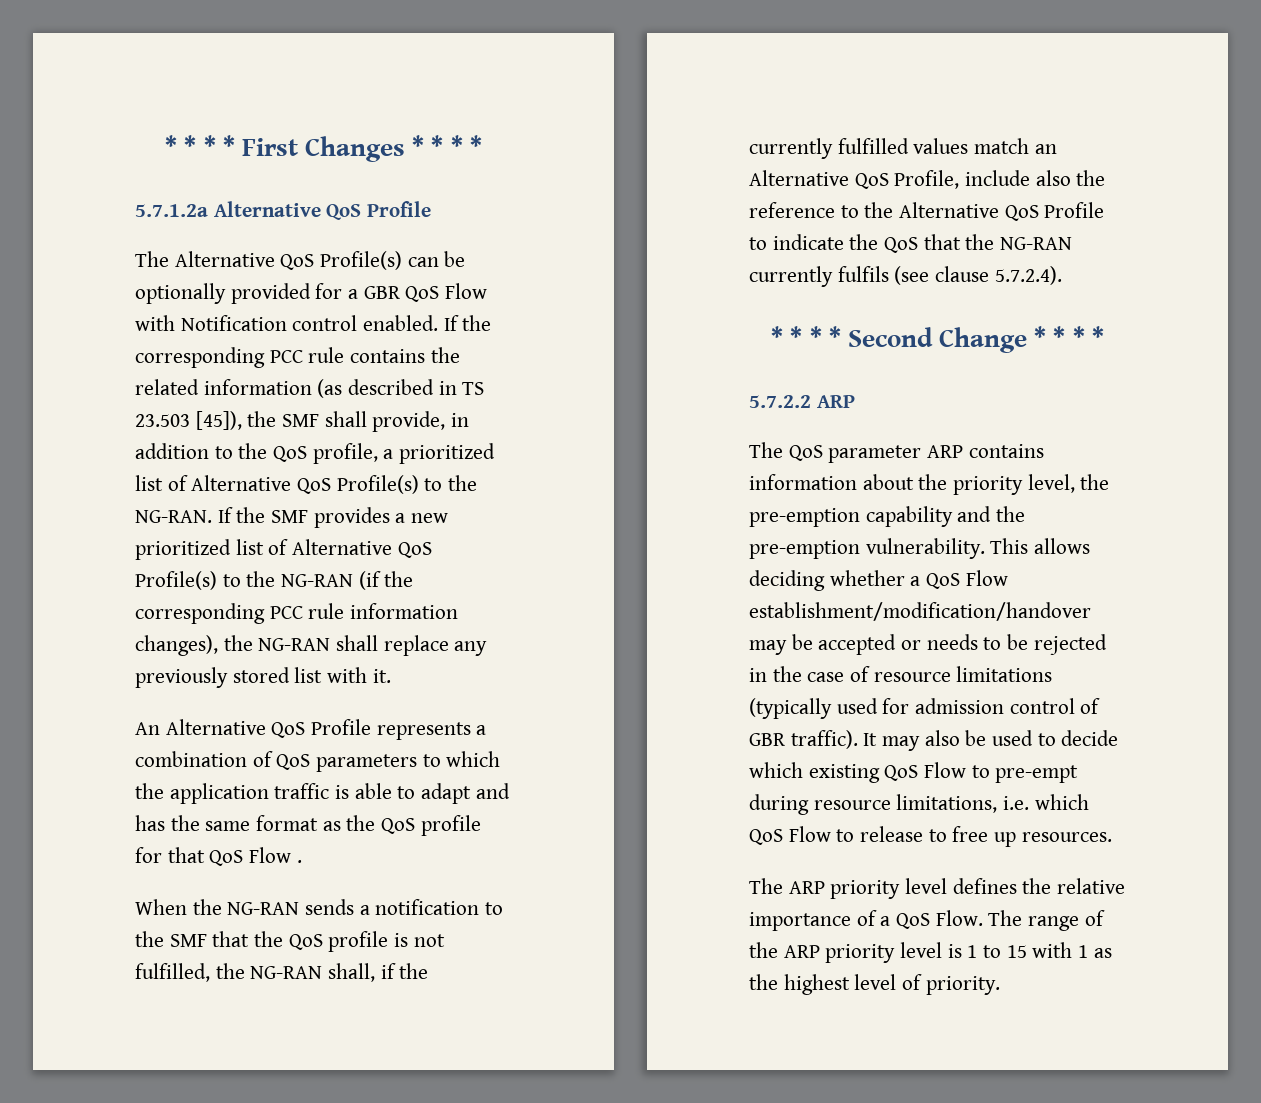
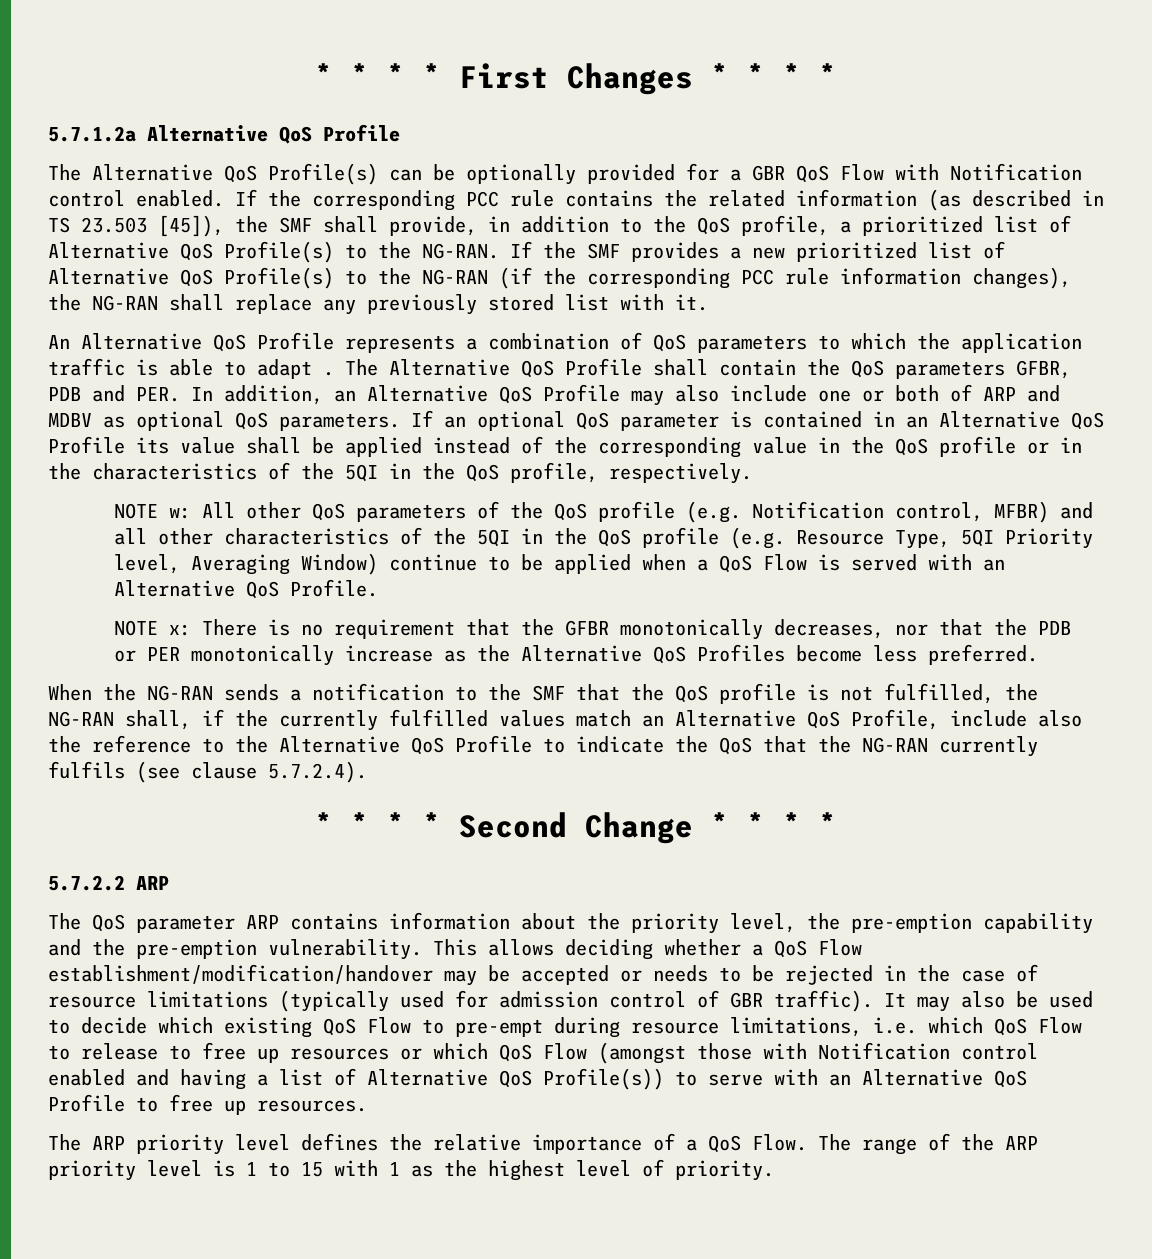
[475,783,510,799] [135,815,481,836] [135,847,302,866] and has the same format as the QoS profile for that QoS Flow . -> [323,358,1071,379] [48,384,1060,406] [48,410,1104,431] [48,436,1082,458] [48,462,752,484] [114,501,1094,523] [114,527,1094,549] [114,553,1006,575] [114,579,379,599] [114,619,1072,640] [114,644,1039,666] . The Alternative QoS Profile shall contain the QoS parameters GFBR, PDB and PER. In addition, an Alternative QoS Profile may also include one or both of ARP and MDBV as optional QoS parameters. If an optional QoS parameter is contained in an Alternative QoS Profile its value shall be applied instead of the corresponding value in the QoS profile or in the characteristics of the 5QI in the QoS profile, respectively. // NOTE w: All other QoS parameters of the QoS profile (e.g. Notification control, MFBR) and all other characteristics of the 5QI in the QoS profile (e.g. Resource Type, 5QI Priority level, Averaging Window) continue to be applied when a QoS Flow is served with an Alternative QoS Profile. // NOTE x: There is no requirement that the GFBR monotonically decreases, nor that the PDB or PER monotonically increase as the Alternative QoS Profiles become less preferred.
(1017, 839) none -> [290,1042,1038,1064] [48,1068,1027,1090] [48,1094,246,1115] resources or which QoS Flow (amongst those with Notification control enabled and having a list of Alternative QoS Profile(s)) to serve with an Alternative QoS Profile to free up

